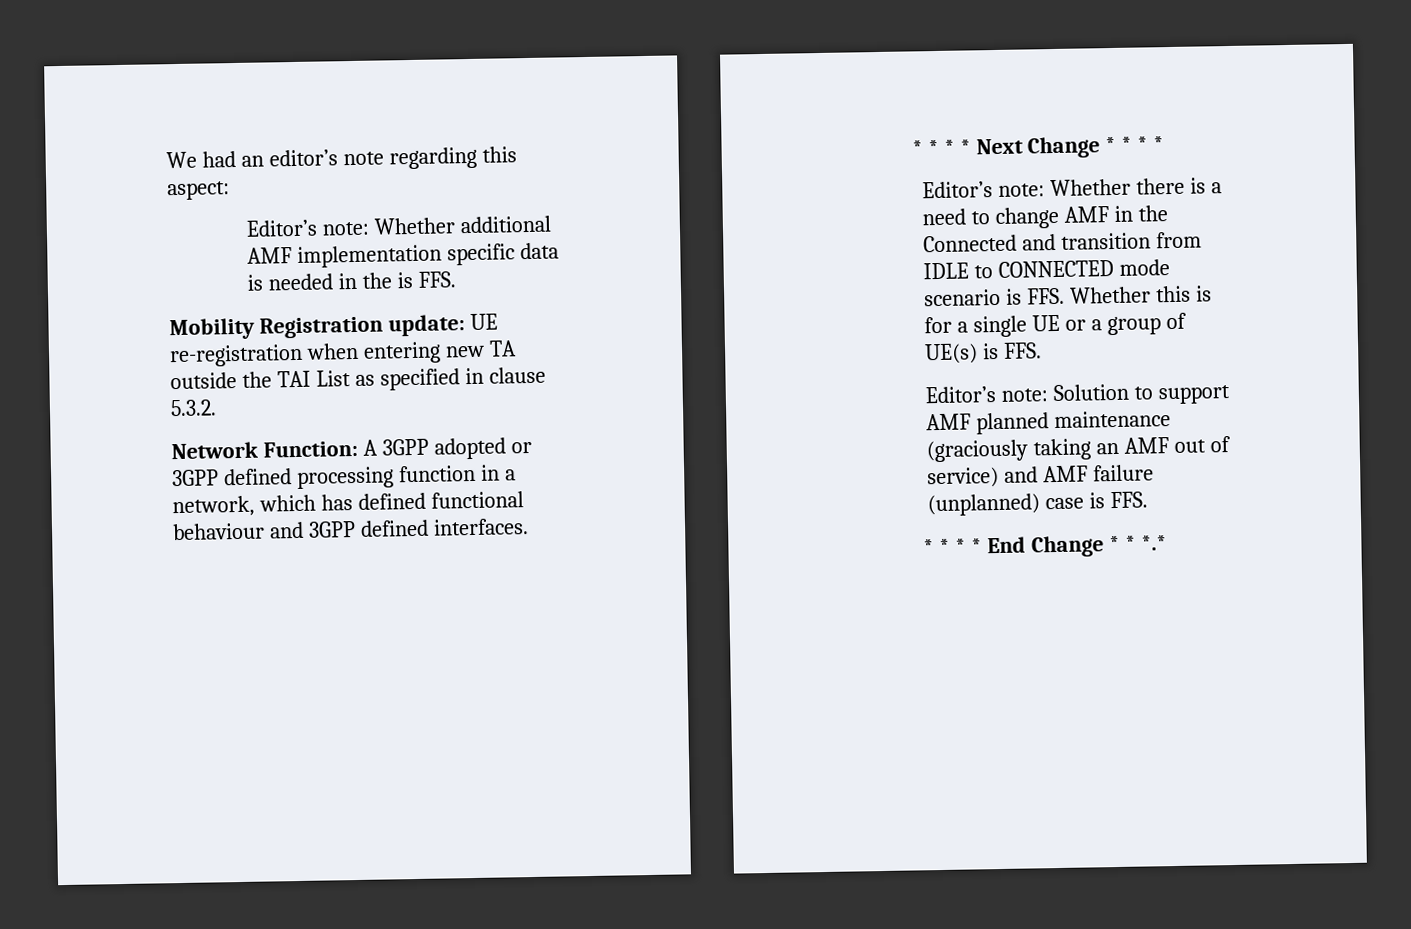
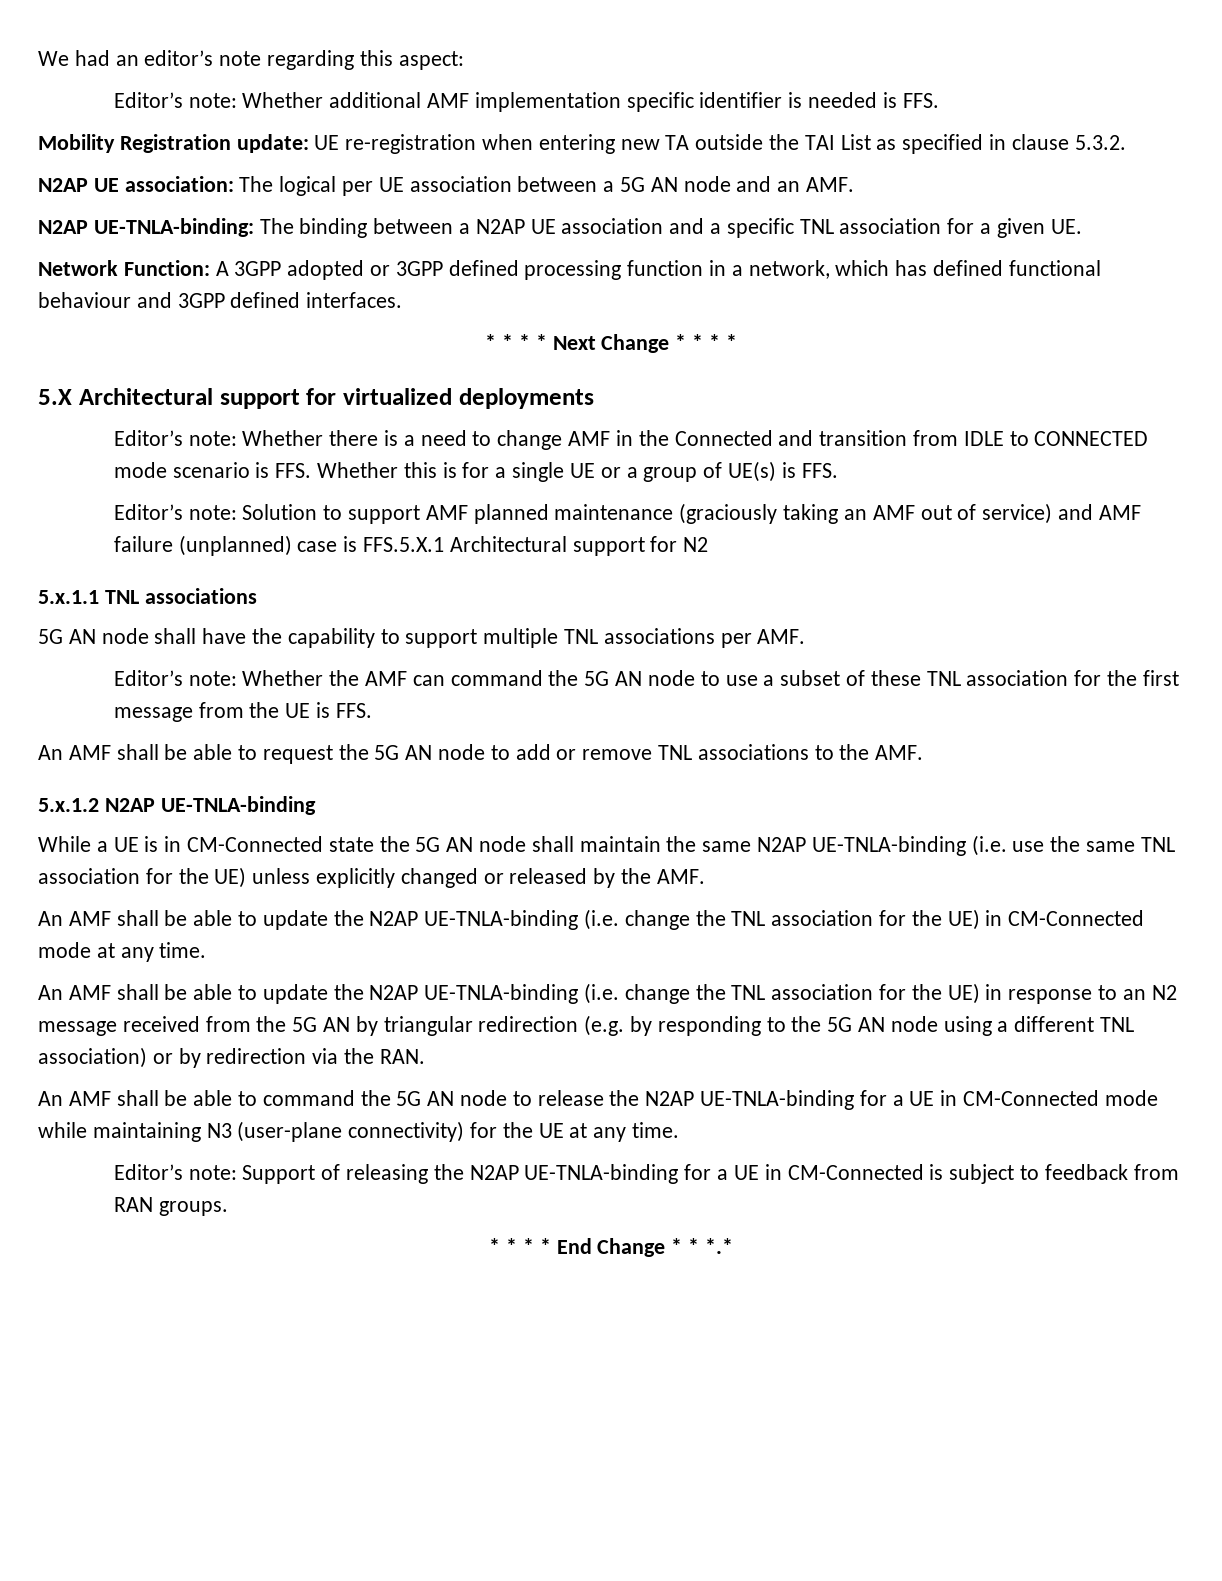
[519,242,559,260] data -> [699,92,783,108] identifier
[337,272,392,290] in the -> (878, 100) none
(217, 408) none -> [38,176,855,196] [38,218,1082,238] // N2AP UE association: The logical per UE association between a 5G AN node and an AMF. // N2AP UE-TNLA-binding: The binding between a N2AP UE association and a specific TNL association for a given UE.
(1165, 144) none -> [38,388,594,409] // 5.X Architectural support for virtualized deployments
[1109,491,1148,509] FFS. -> [363,536,709,556] [38,588,257,604] [38,628,806,648] [113,670,1179,686] [113,702,372,722] [38,744,924,764] [38,796,316,815] [38,835,1175,856] [38,867,705,888] [38,909,1145,930] [38,942,207,962] [38,983,1177,1004] [38,1015,1135,1036] [38,1047,425,1068] [38,1090,1158,1110] [38,1121,680,1142] [113,1164,1179,1184] [113,1197,228,1216] FFS.5.X.1 Architectural support for N2 // 5.x.1.1 TNL associations // 5G AN node shall have the capability to support multiple TNL associations per AMF. // Editor’s note: Whether the AMF can command the 5G AN node to use a subset of these TNL association for the first message from the UE is FFS. // An AMF shall be able to request the 5G AN node to add or remove TNL associations to the AMF. // 5.x.1.2 N2AP UE-TNLA-binding // While a UE is in CM-Connected state the 5G AN node shall maintain the same N2AP UE-TNLA-binding (i.e. use the same TNL association for the UE) unless explicitly changed or released by the AMF. // An AMF shall be able to update the N2AP UE-TNLA-binding (i.e. change the TNL association for the UE) in CM-Connected mode at any time. // An AMF shall be able to update the N2AP UE-TNLA-binding (i.e. change the TNL association for the UE) in response to an N2 message received from the 5G AN by triangular redirection (e.g. by responding to the 5G AN node using a different TNL association) or by redirection via the RAN. // An AMF shall be able to command the 5G AN node to release the N2AP UE-TNLA-binding for a UE in CM-Connected mode while maintaining N3 (user-plane connectivity) for the UE at any time. // Editor’s note: Support of releasing the N2AP UE-TNLA-binding for a UE in CM-Connected is subject to feedback from RAN groups.

